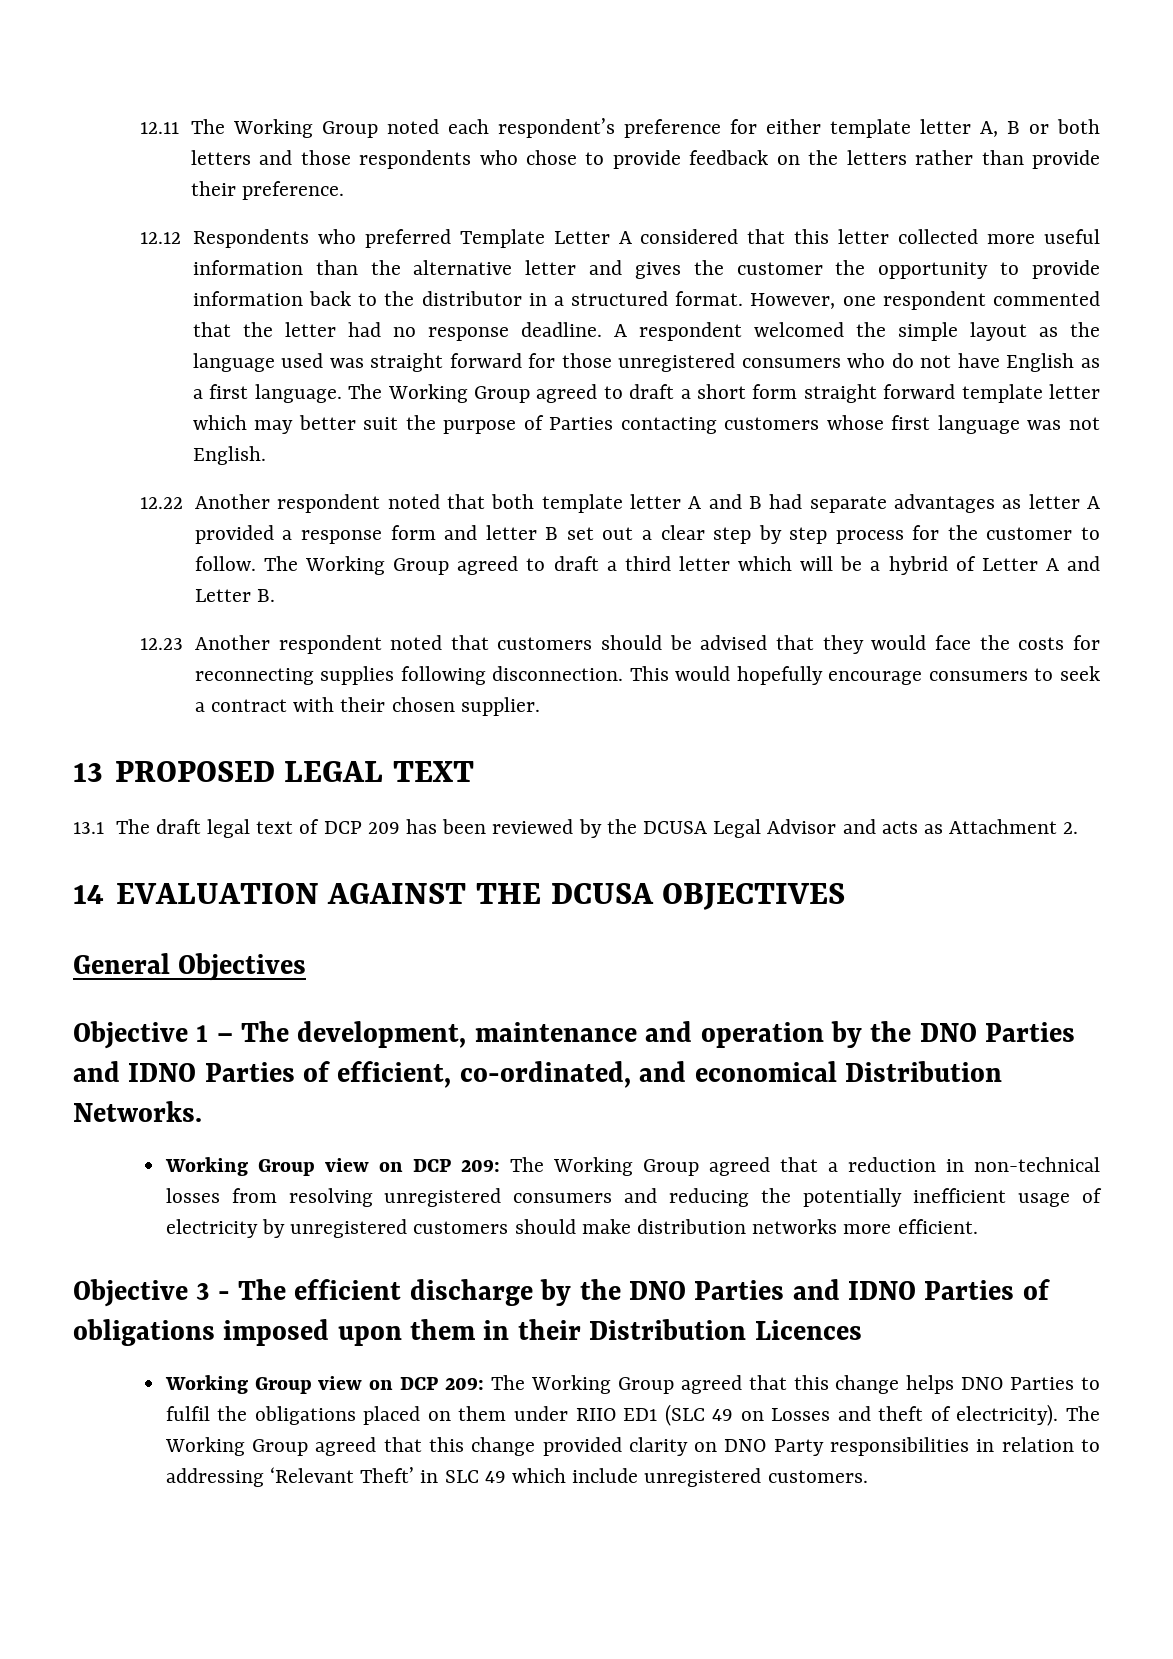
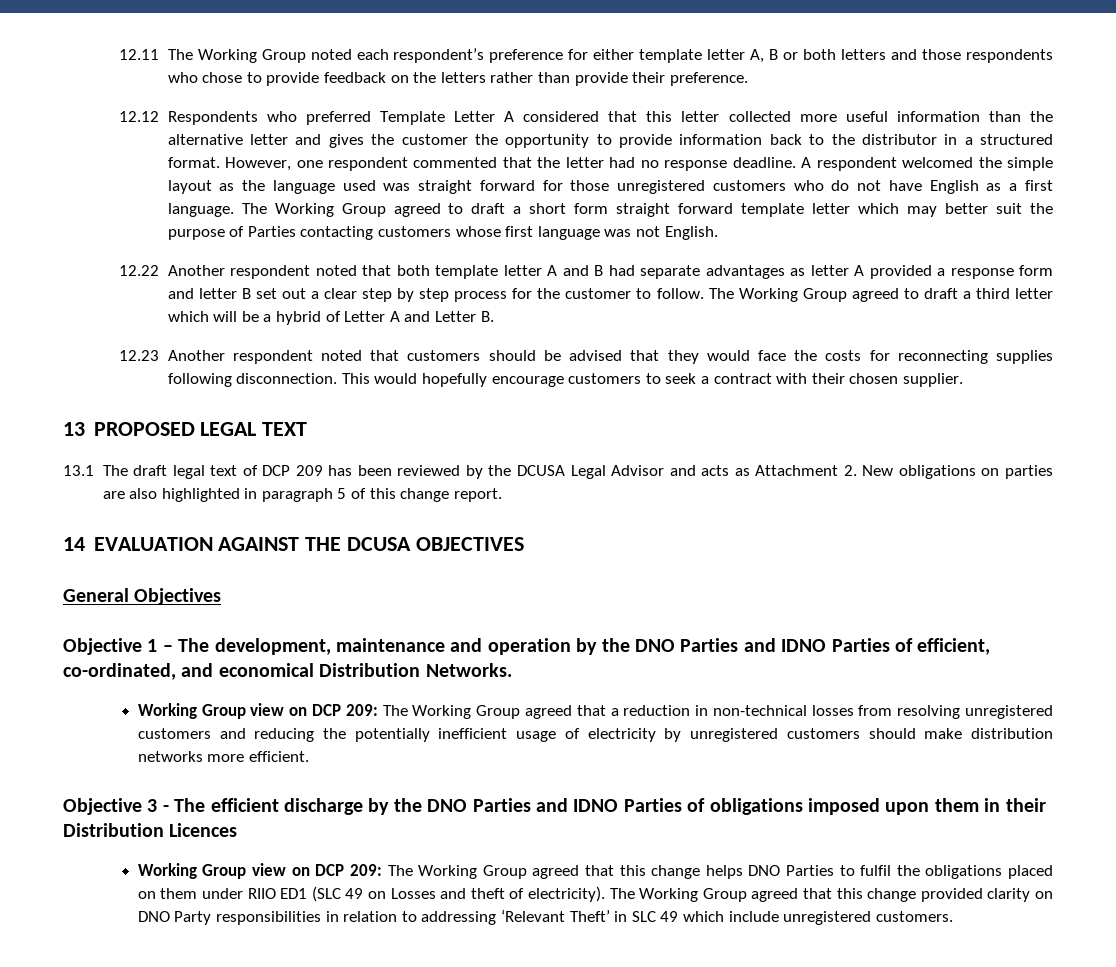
[741,358,841,368] consumers -> [712,180,786,191] customers
[928,671,1028,681] consumers -> [568,373,642,384] customers
(1079, 828) none -> [862,465,1053,479] [102,488,502,502] New obligations on parties are also highlighted in paragraph 5 of this change report.
[513,1193,613,1203] consumers -> [137,728,211,739] customers

